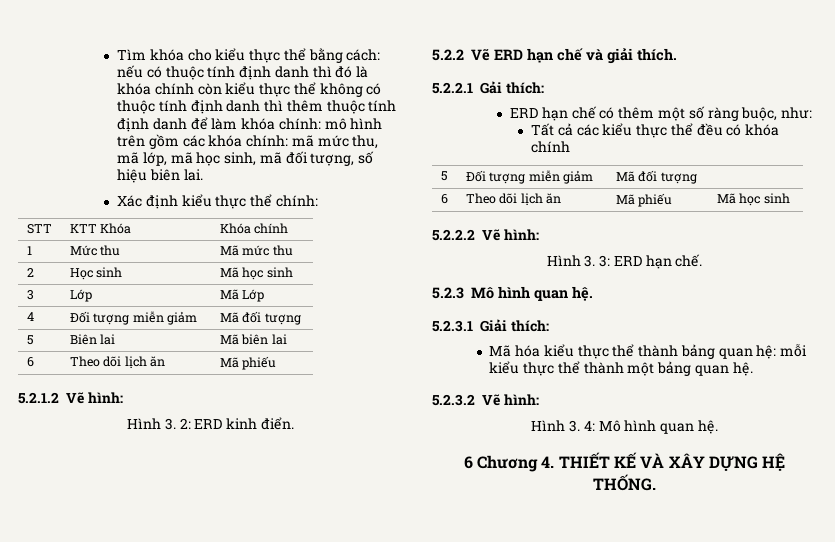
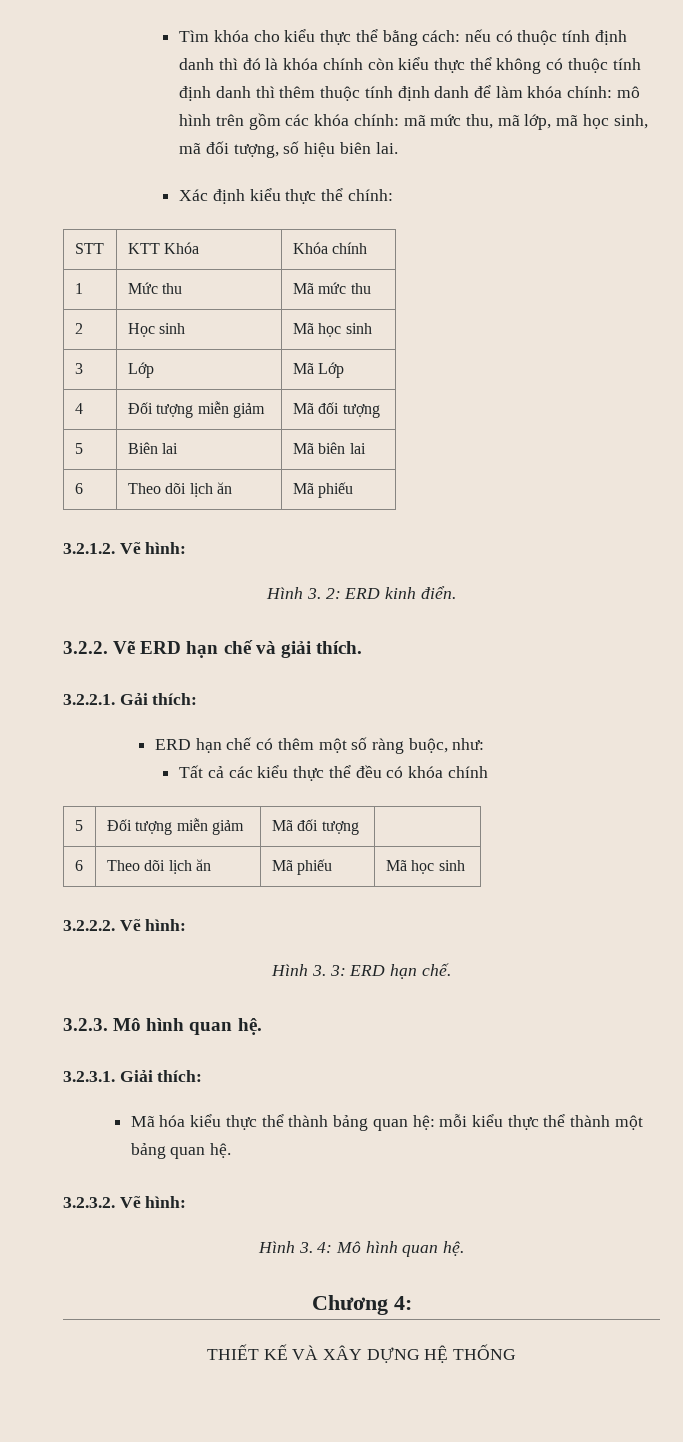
[18,392,59,404] 5.2.1.2 -> [63,543,115,554] 3.2.1.2.
[432,49,464,61] 5.2.2 -> [63,641,108,654] 3.2.2.
[432,82,473,94] 5.2.2.1 -> [63,694,115,705] 3.2.2.1.
[432,229,475,241] 5.2.2.2 -> [63,920,115,931] 3.2.2.2.
[432,286,593,301] [432,320,473,332] 5.2.3 Mô hình quan hệ. // 5.2.3.1 -> [63,1018,262,1035] [63,1071,115,1082] 3.2.3. Mô hình quan hệ. // 3.2.3.1.
[432,394,475,406] 5.2.3.2 -> [63,1197,115,1208] 3.2.3.2.
[463,455,555,472] 6 Chương 4. -> [311,1295,412,1315] Chương 4: //
[593,474,656,491] THỐNG. -> [453,1344,517,1360] THỐNG

